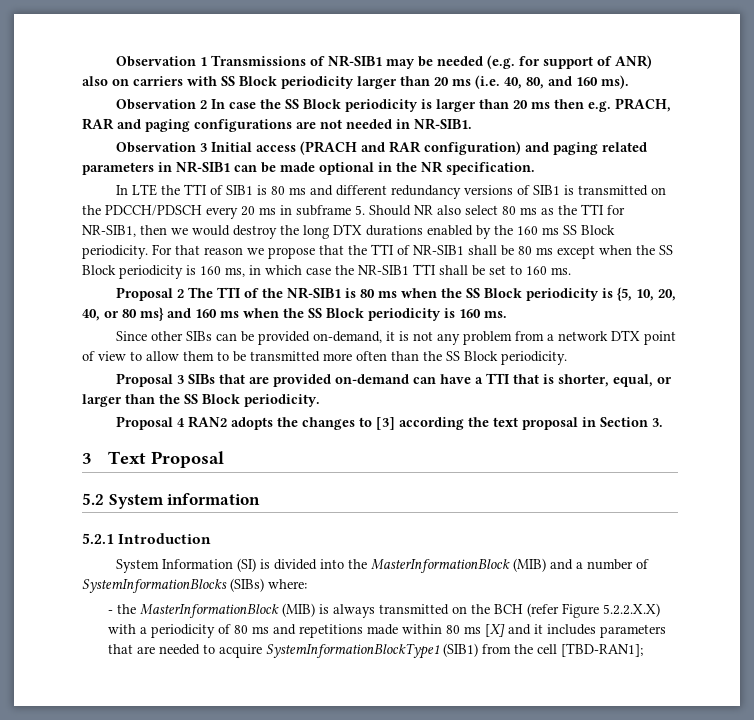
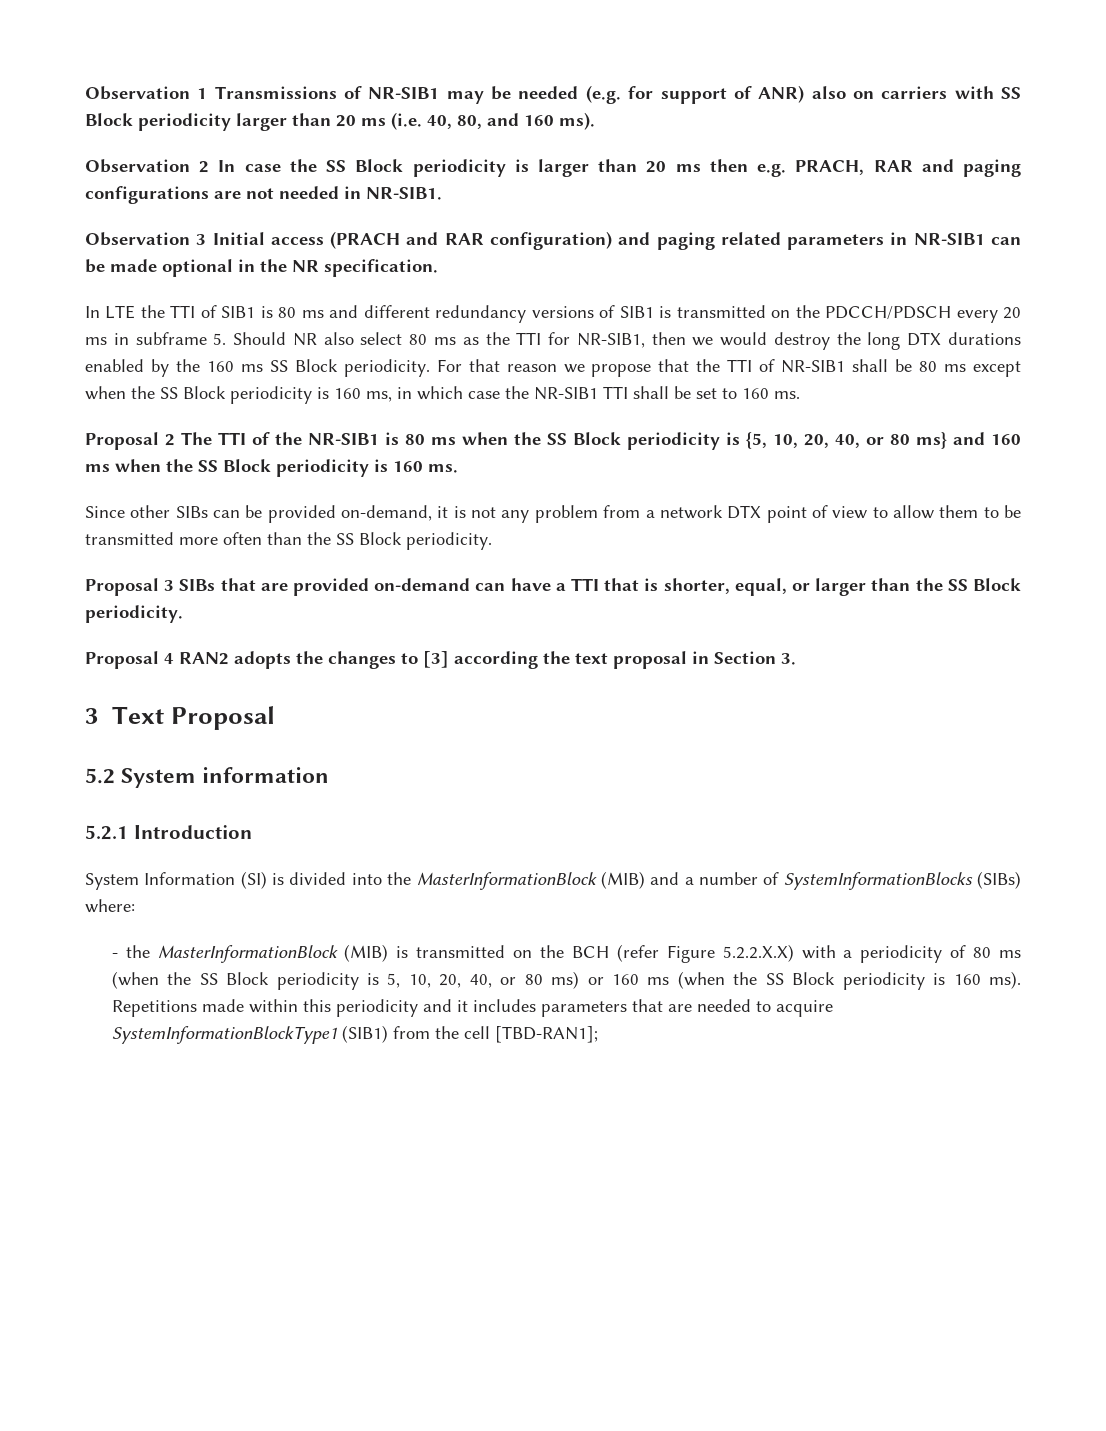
[333,604,376,618] always -> (409, 952) none
[273,624,506,638] and repetitions made within 80 ms [X] -> [111,971,1021,990] [111,999,418,1017] (when the SS Block periodicity is 5, 10, 20, 40, or 80 ms) or 160 ms (when the SS Block periodicity is 160 ms). Repetitions made within this periodicity

